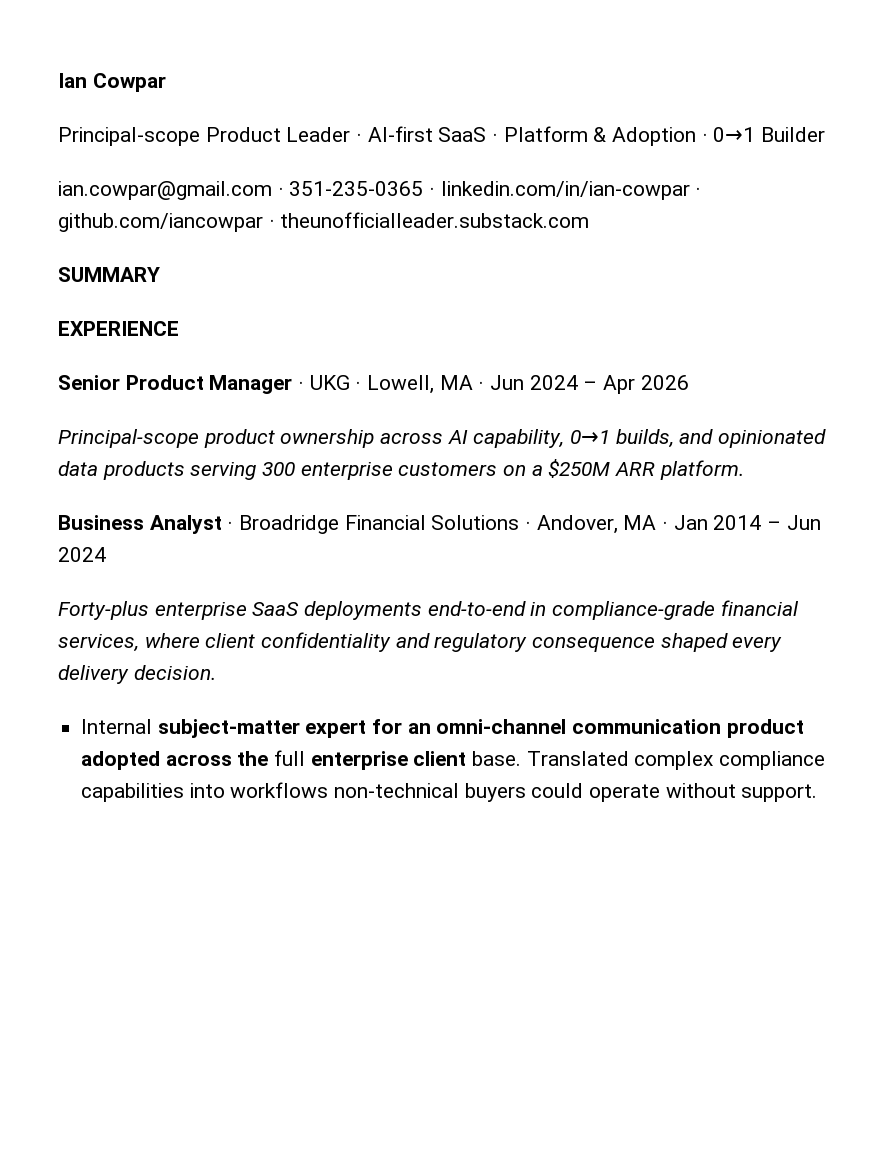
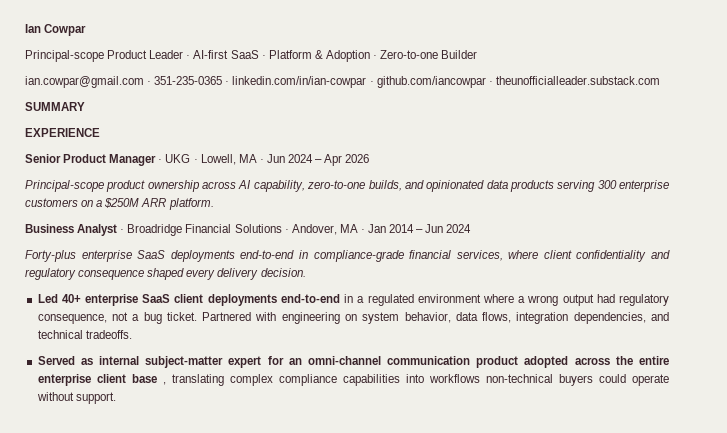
[713,127,756,142] 0→1 -> [380,50,439,59] Zero-to-one
[570,430,611,444] 0→1 -> [307,180,366,189] zero-to-one
[81,719,153,734] Internal -> [37,294,670,306] [37,312,669,324] [37,330,132,339] [37,356,140,365] Led 40+ enterprise SaaS client deployments end-to-end in a regulated environment where a wrong output had regulatory consequence, not a bug ticket. Partnered with engineering on system behavior, data flows, integration dependencies, and technical tradeoffs. // Served as internal
[274,750,306,766] full -> [638,356,669,365] entire
[472,751,629,766] base. Translated -> [131,374,224,386] base , translating

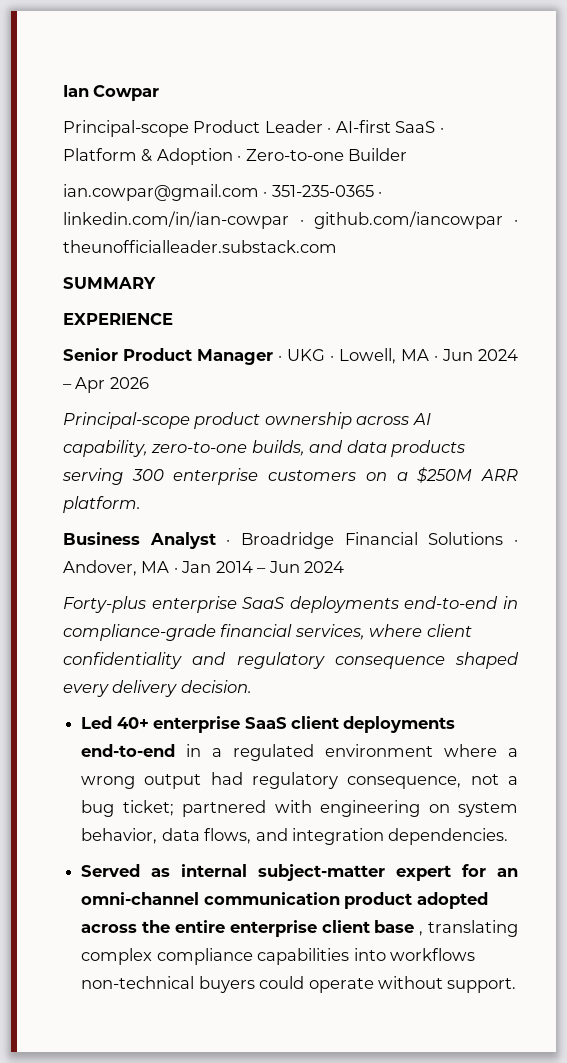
[426,180,485,192] opinionated -> (344, 446) none
[166,312,252,321] ticket. Partnered -> [122,800,267,817] ticket; partnered
[516,312,669,324] [37,330,132,339] integration dependencies, and technical tradeoffs. -> [255,828,509,845] and integration dependencies.

